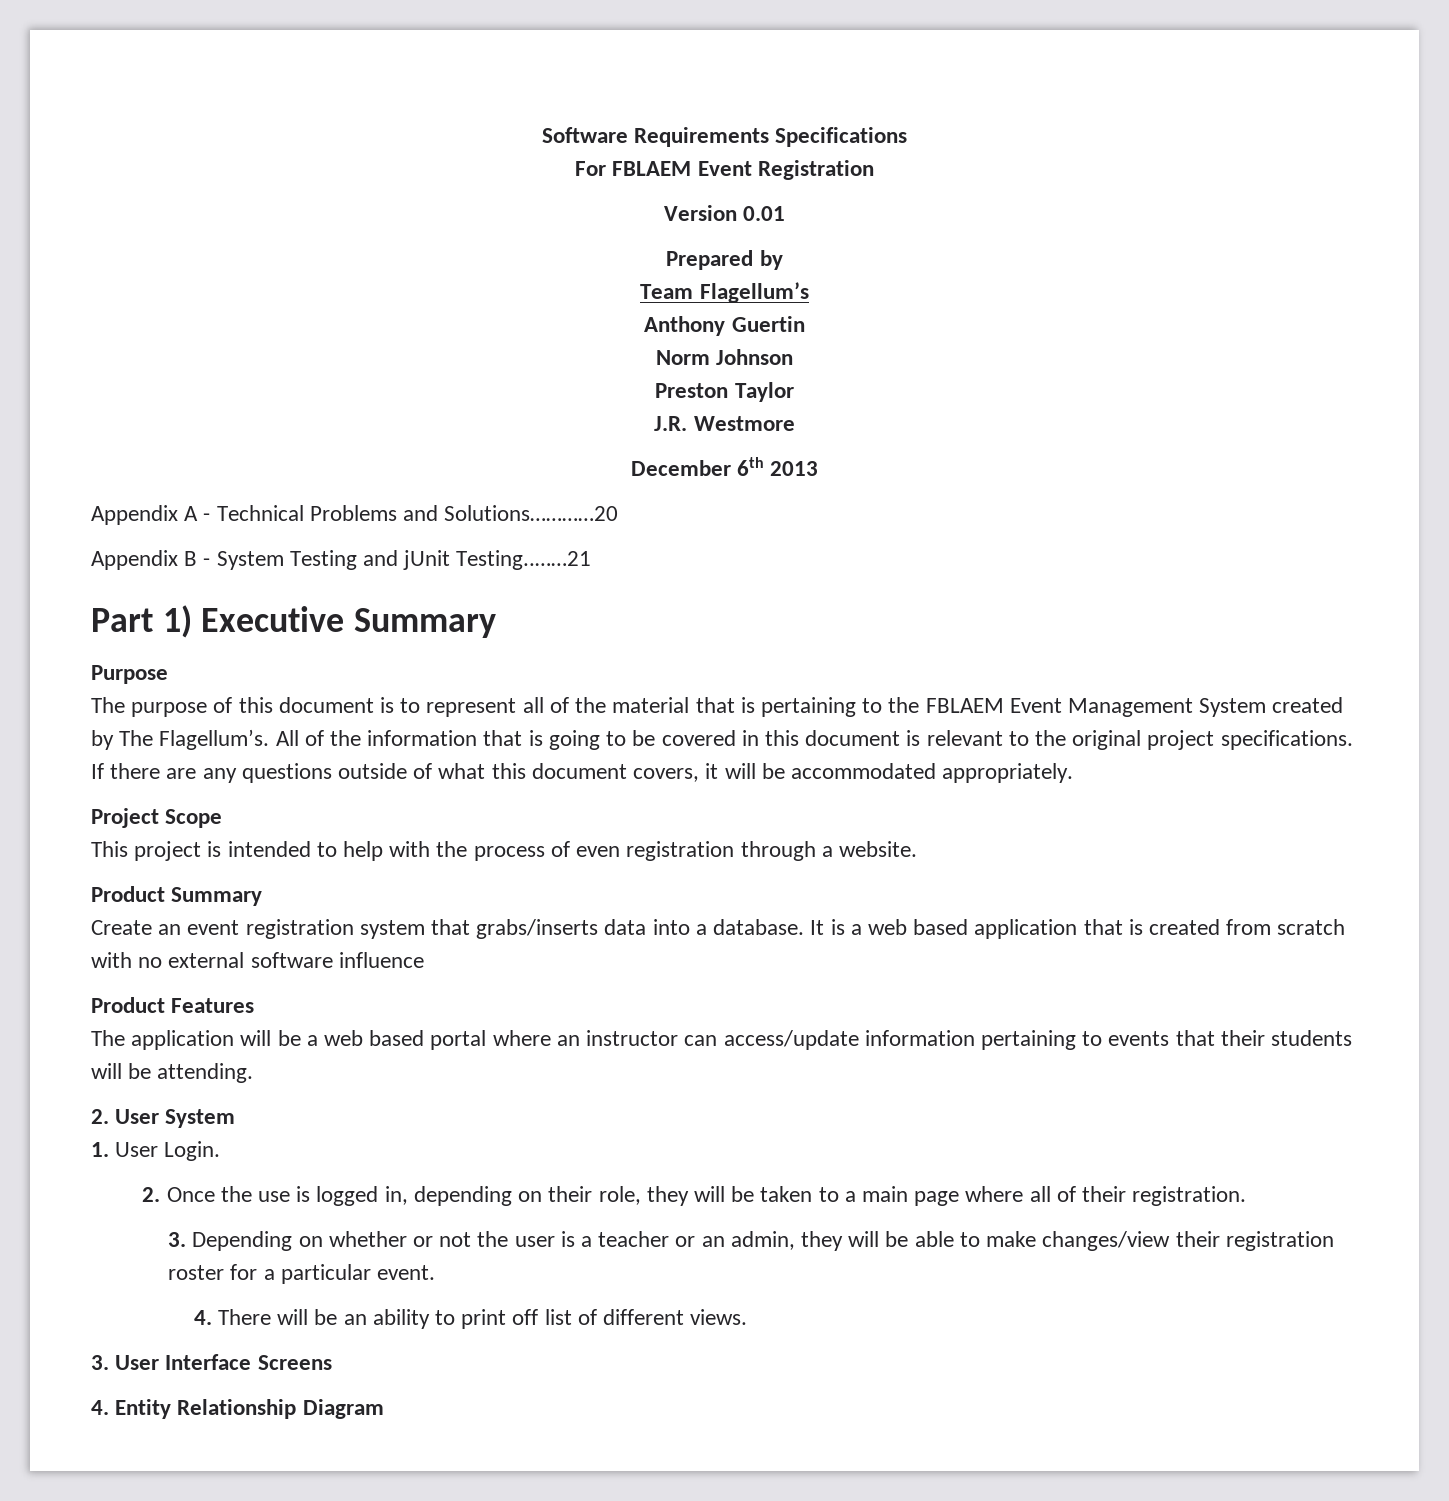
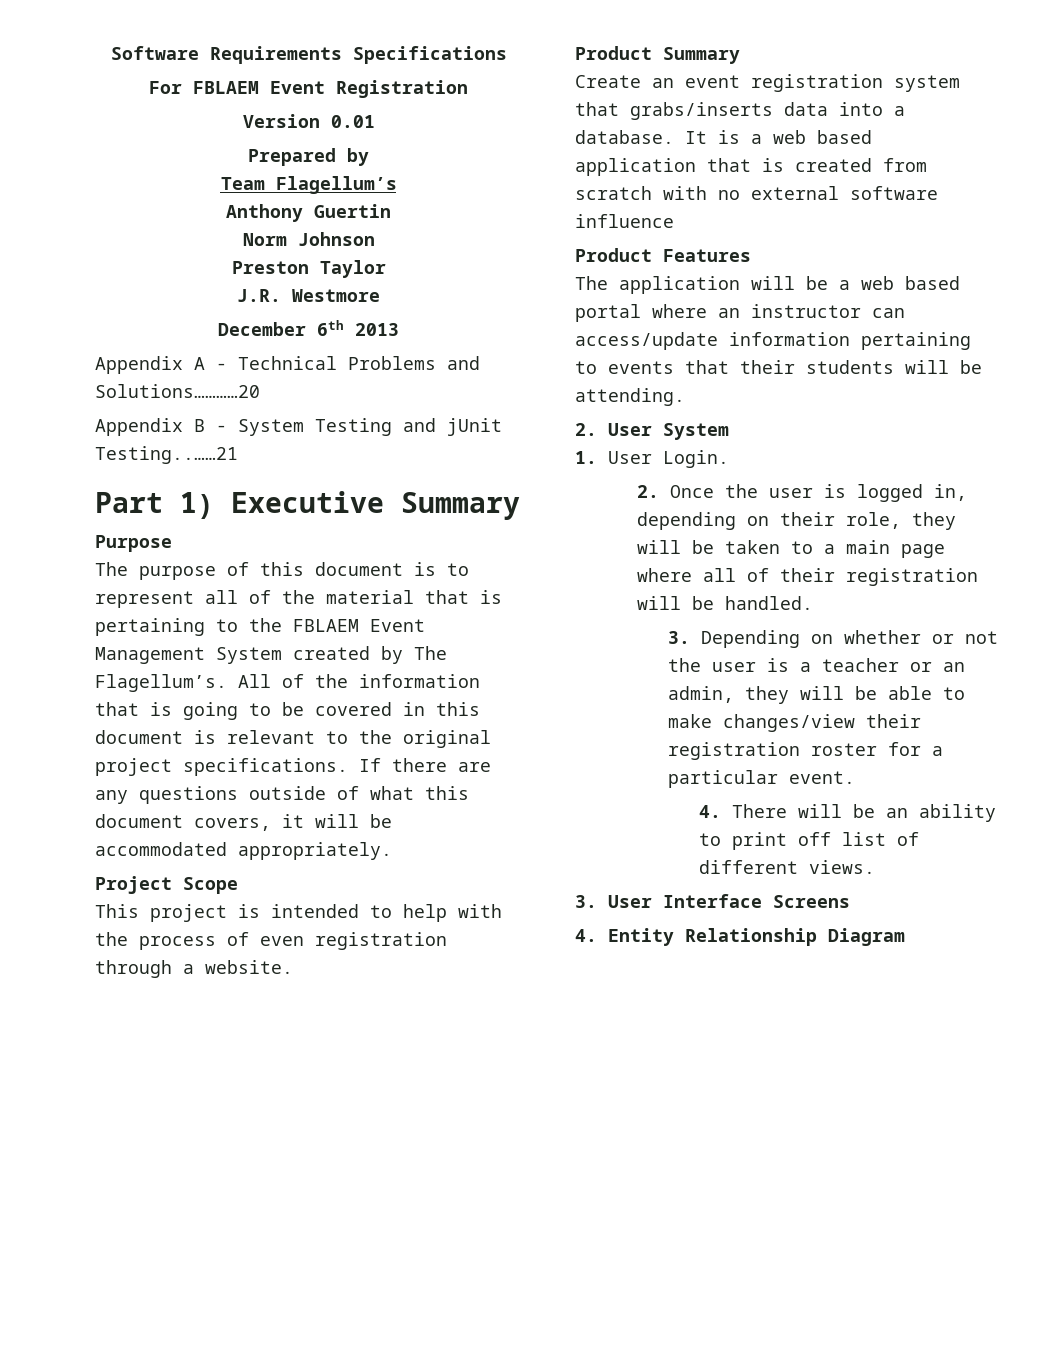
[258,1191,291,1202] use -> [768,488,813,498] user
[1132,1186,1247,1206] registration. -> [845,568,978,586] [636,596,813,610] registration will be handled.

